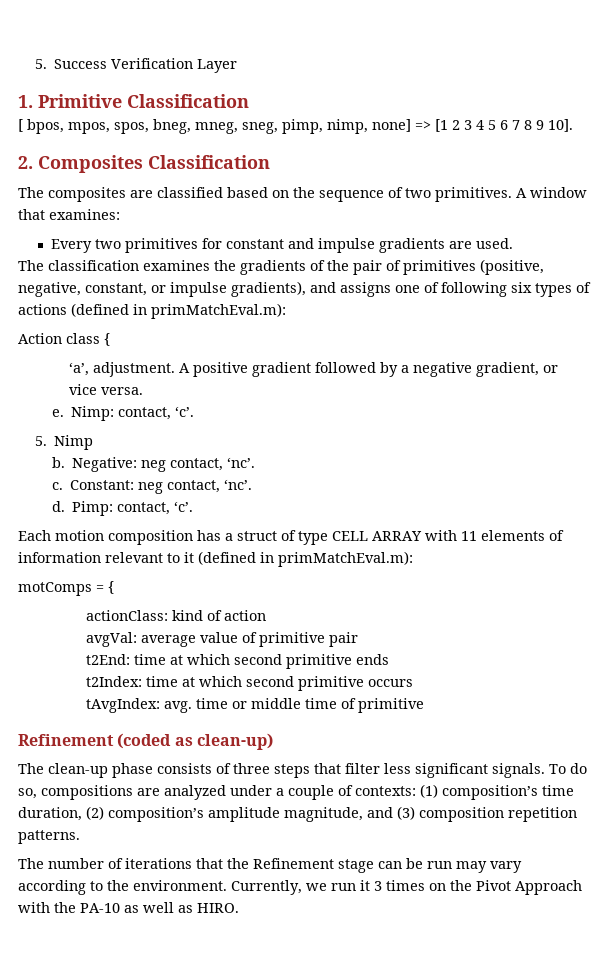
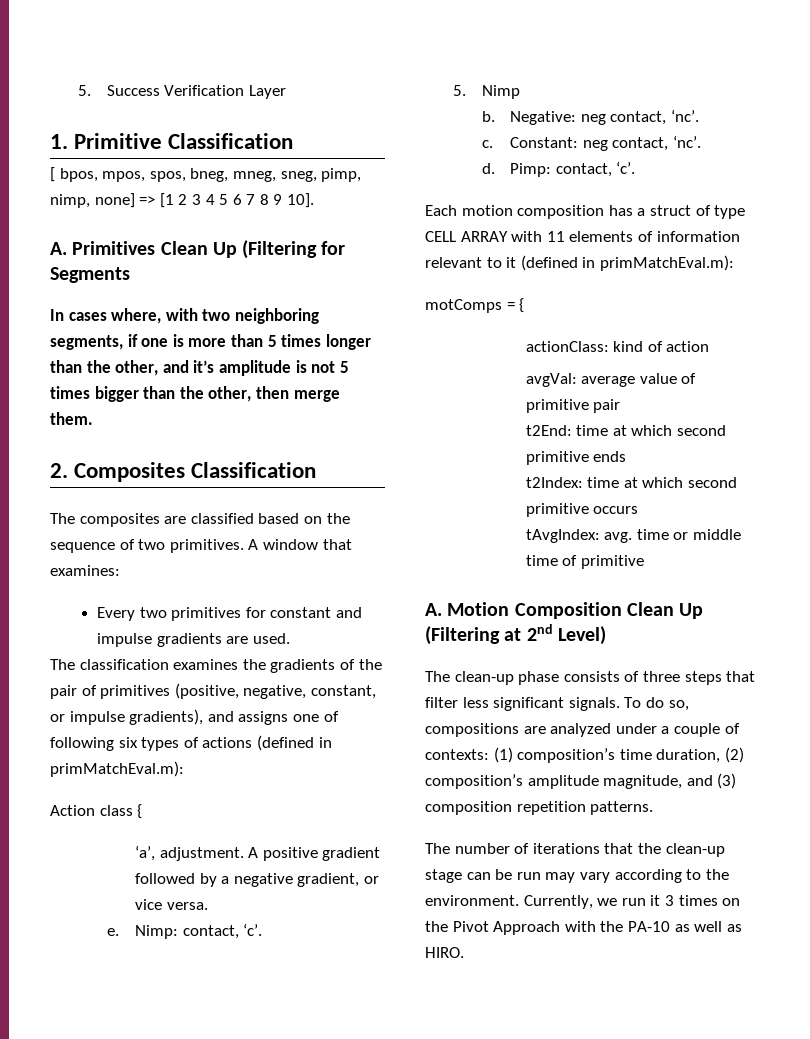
(573, 125) none -> [50,240,346,259] [50,267,130,283] [50,308,319,324] [50,334,371,350] [50,360,349,376] [50,386,340,402] [50,412,93,425] // A. Primitives Clean Up (Filtering for Segments // In cases where, with two neighboring segments, if one is more than 5 times longer than the other, and it’s amplitude is not 5 times bigger than the other, then merge them.
[18,733,273,750] Refinement (coded as clean-up) -> [425,602,704,619] [425,624,606,645] A. Motion Composition Clean Up (Filtering at 2nd Level)
[253,858,334,869] Refinement -> [665,843,725,857] clean-up

